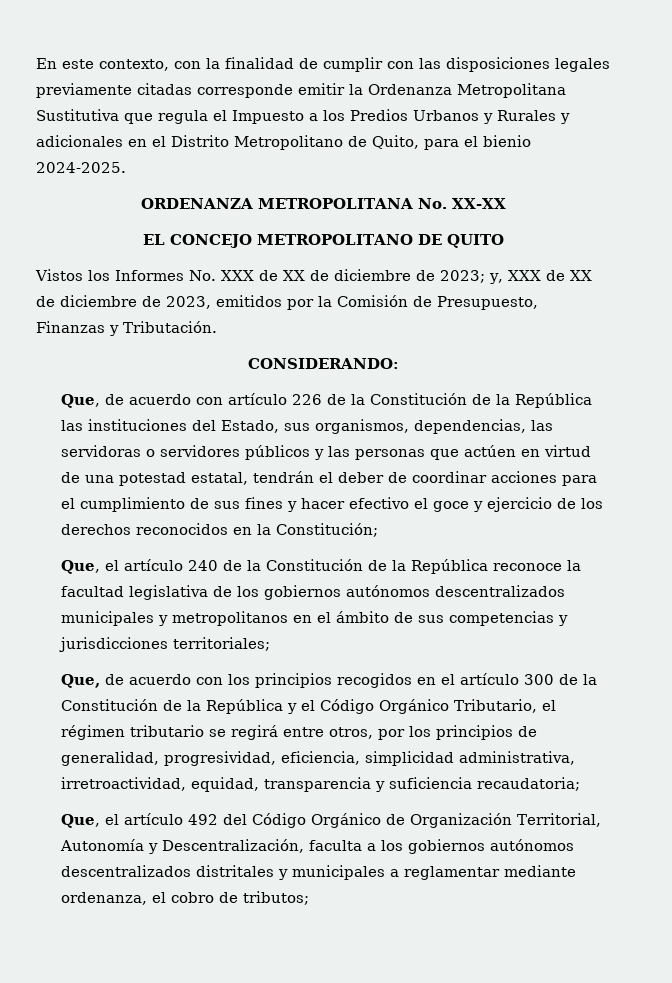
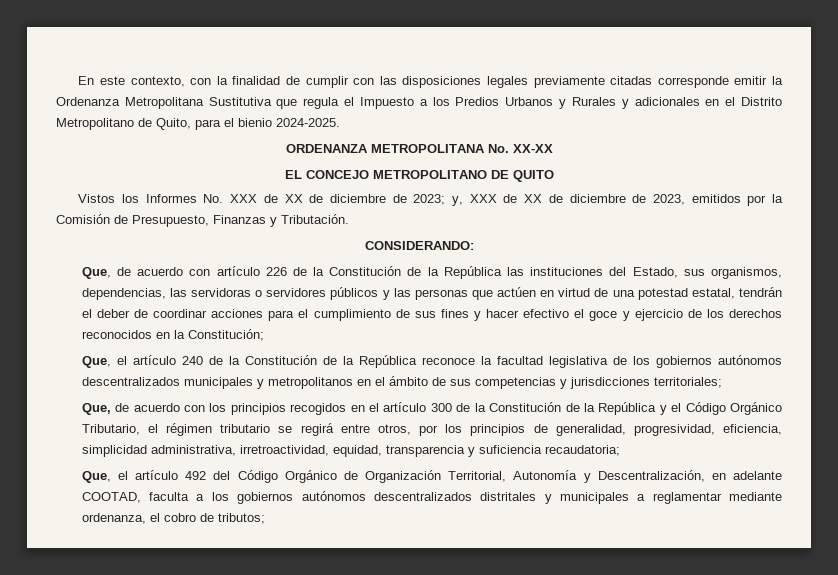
(304, 846) none -> [711,471,782,480] [81,492,141,503] en adelante COOTAD,

